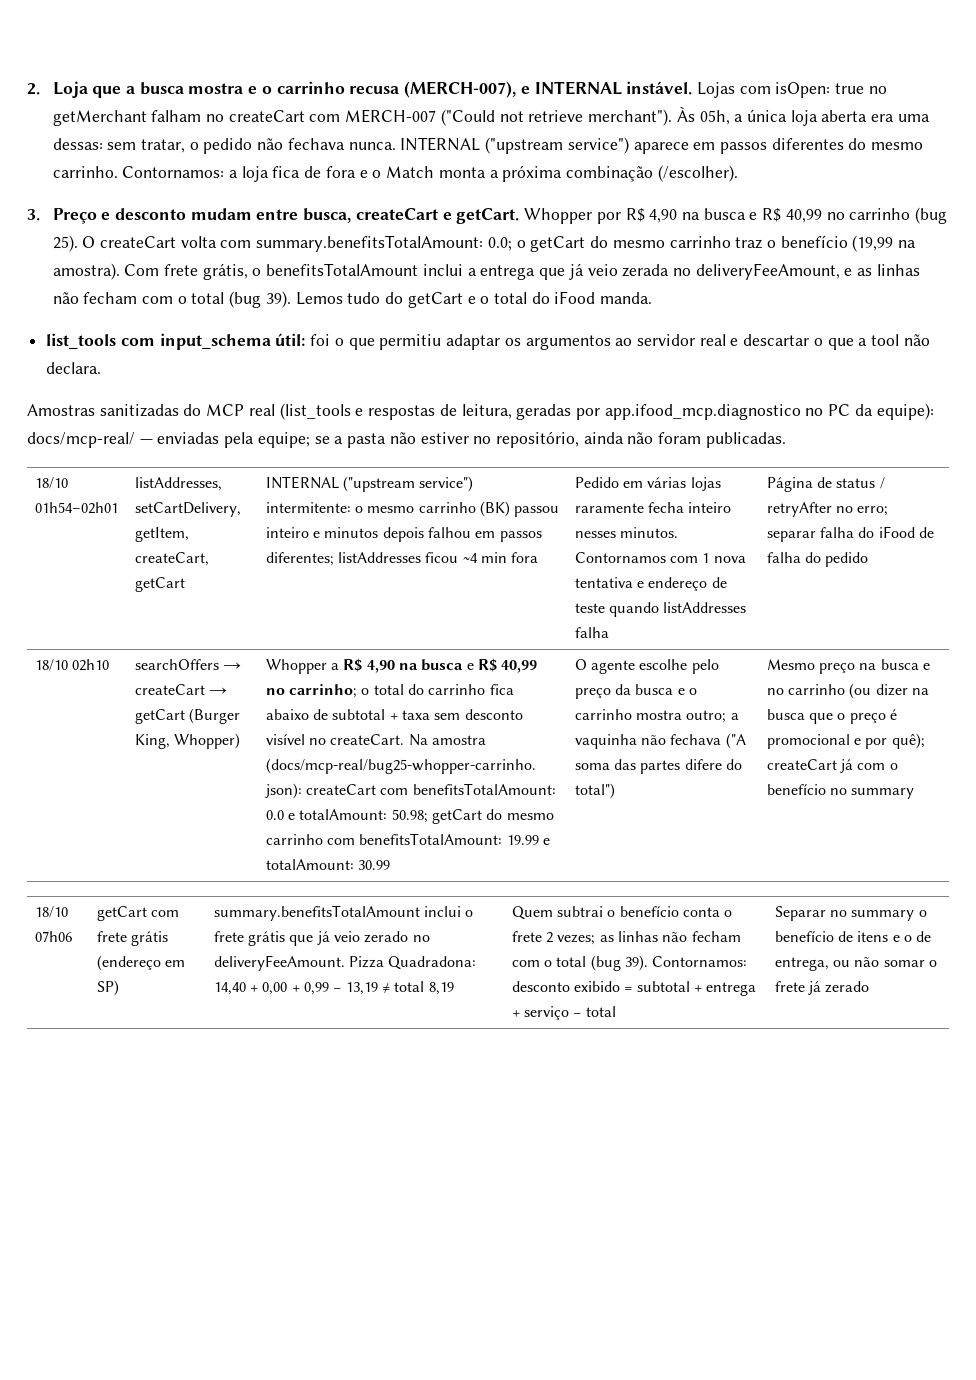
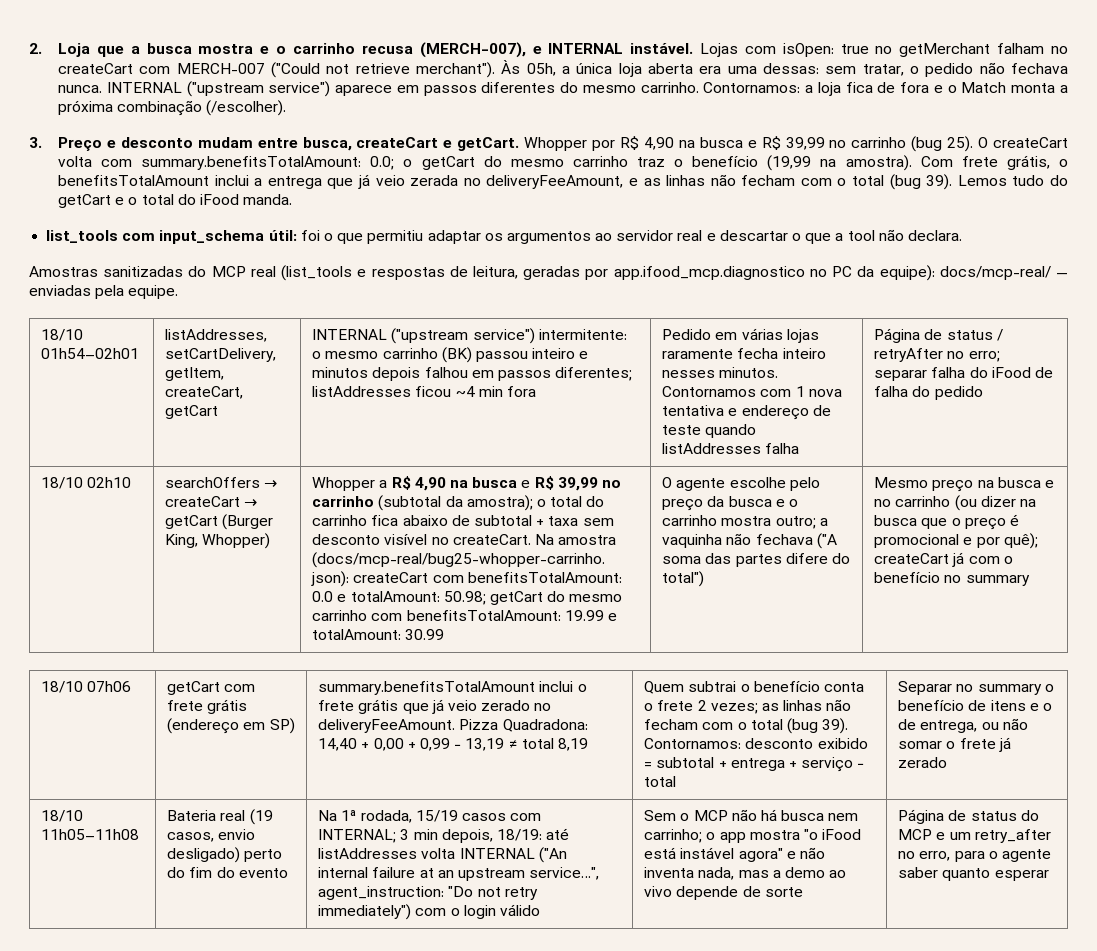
[785,209,822,223] 40,99 -> [785,137,825,150] 39,99
[257,431,786,448] equipe; se a pasta não estiver no repositório, ainda não foram publicadas. -> [128,285,179,299] equipe.
[501,660,538,673] [265,684,358,698] 40,99 no carrinho; -> [557,477,621,491] [312,495,533,511] 39,99 no carrinho (subtotal da amostra);
(870, 987) none -> [41,810,84,822] [41,829,140,840] [167,809,273,825] [167,829,256,842] [167,847,283,863] [167,867,288,878] [318,810,542,823] [318,828,570,843] [318,847,567,863] [318,867,600,881] [318,886,538,900] [318,904,540,920] [644,809,859,821] [644,829,862,843] [644,847,825,862] [644,867,847,880] [644,886,803,900] [898,809,1039,824] [898,829,1051,843] [898,849,1051,862] [898,867,1049,881] // 18/10 11h05–11h08 | Bateria real (19 casos, envio desligado) perto do fim do evento | Na 1ª rodada, 15/19 casos com INTERNAL; 3 min depois, 18/19: até listAddresses volta INTERNAL ("An internal failure at an upstream service…", agent_instruction: "Do not retry immediately") com o login válido | Sem o MCP não há busca nem carrinho; o app mostra "o iFood está instável agora" e não inventa nada, mas a demo ao vivo depende de sorte | Página de status do MCP e um retry_after no erro, para o agente saber quanto esperar

